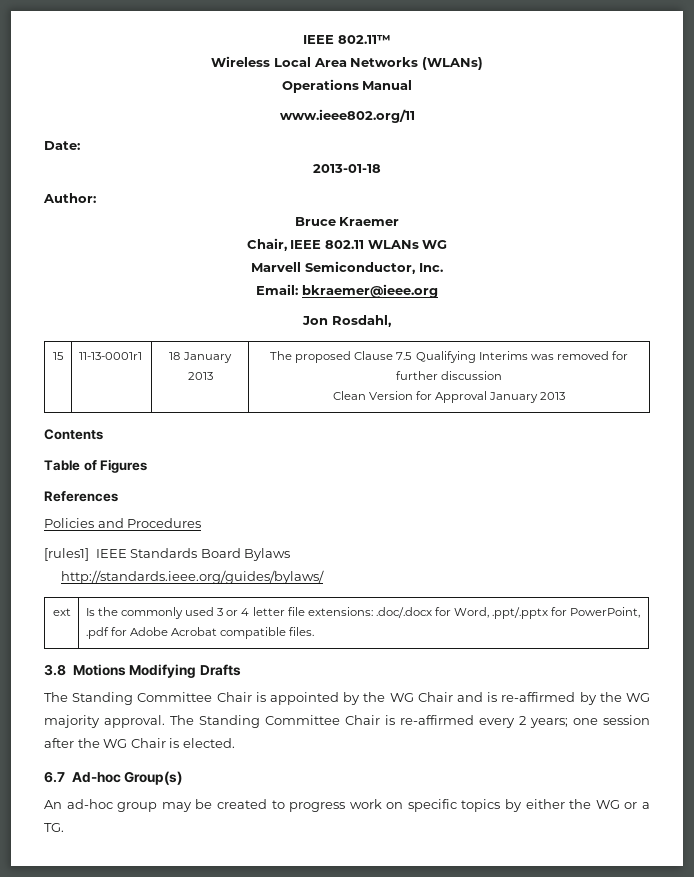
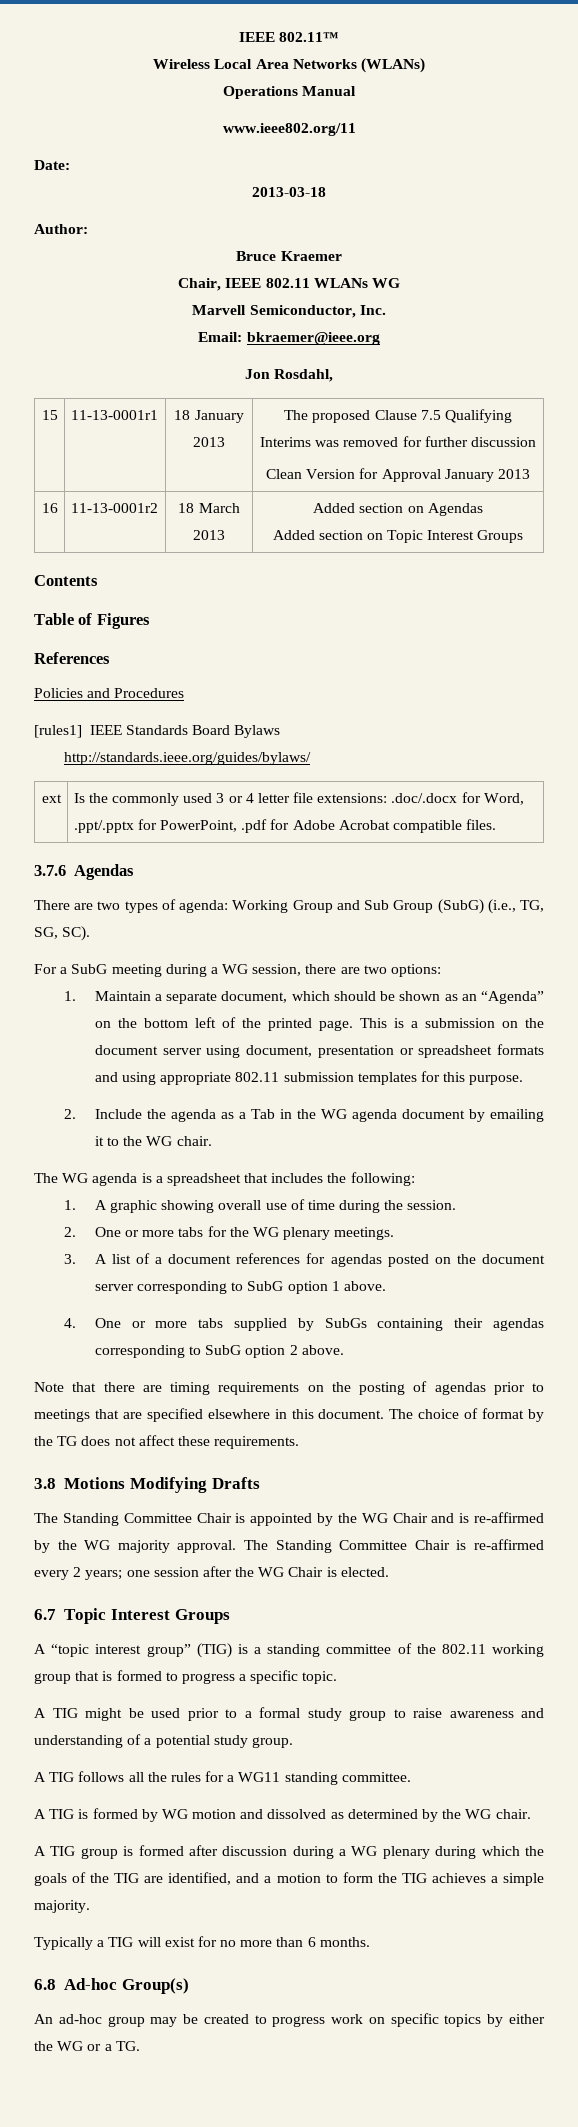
[313,164,381,173] 2013-01-18 -> [252,187,326,197] 2013-03-18
(566, 396) none -> [41,503,58,513] [70,503,158,513] [178,503,240,513] [193,530,225,540] [313,503,483,516] [272,530,524,543] // 16 | 11-13-0001r2 | 18 March 2013 | Added section on Agendas // Added section on Topic Interest Groups
(315, 631) none -> [34,864,134,880] [34,899,544,914] [34,926,91,941] [34,964,442,977] [64,991,544,1004] [94,1017,544,1031] [94,1044,544,1058] [94,1071,524,1085] [64,1109,544,1122] [94,1136,212,1146] [34,1172,415,1186] [64,1199,457,1213] [64,1226,395,1240] [64,1253,545,1267] [94,1281,386,1294] [64,1318,544,1331] [94,1345,344,1358] [34,1381,544,1395] [34,1408,545,1422] [34,1435,300,1449] // 3.7.6 Agendas // There are two types of agenda: Working Group and Sub Group (SubG) (i.e., TG, SG, SC). // For a SubG meeting during a WG session, there are two options: // 1. Maintain a separate document, which should be shown as an “Agenda” on the bottom left of the printed page. This is a submission on the document server using document, presentation or spreadsheet formats and using appropriate 802.11 submission templates for this purpose. // 2. Include the agenda as a Tab in the WG agenda document by emailing it to the WG chair. // The WG agenda is a spreadsheet that includes the following: // 1. A graphic showing overall use of time during the session. // 2. One or more tabs for the WG plenary meetings. // 3. A list of a document references for agendas posted on the document server corresponding to SubG option 1 above. // 4. One or more tabs supplied by SubGs containing their agendas corresponding to SubG option 2 above. // Note that there are timing requirements on the posting of agendas prior to meetings that are specified elsewhere in this document. The choice of format by the TG does not affect these requirements.
(65, 777) none -> [64,1608,230,1624] [34,1643,544,1658] [34,1670,338,1684] [34,1707,544,1721] [34,1734,293,1748] [34,1771,411,1785] [34,1808,531,1822] [34,1845,544,1859] [34,1872,544,1886] [34,1900,90,1913] [34,1936,370,1950] [34,1979,56,1990] Topic Interest Groups // A “topic interest group” (TIG) is a standing committee of the 802.11 working group that is formed to progress a specific topic. // A TIG might be used prior to a formal study group to raise awareness and understanding of a potential study group. // A TIG follows all the rules for a WG11 standing committee. // A TIG is formed by WG motion and dissolved as determined by the WG chair. // A TIG group is formed after discussion during a WG plenary during which the goals of the TIG are identified, and a motion to form the TIG achieves a simple majority. // Typically a TIG will exist for no more than 6 months. // 6.8

